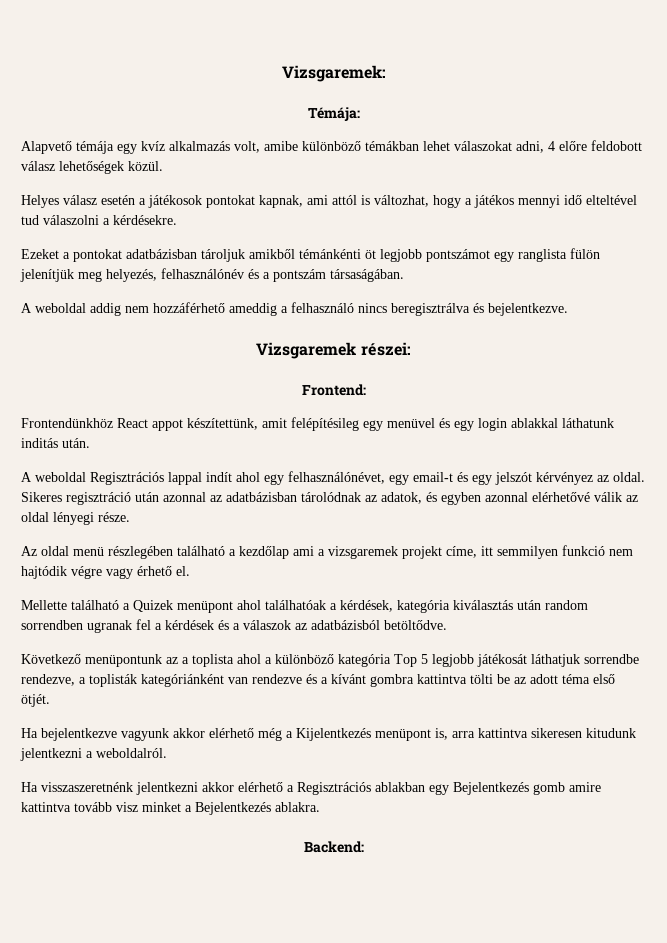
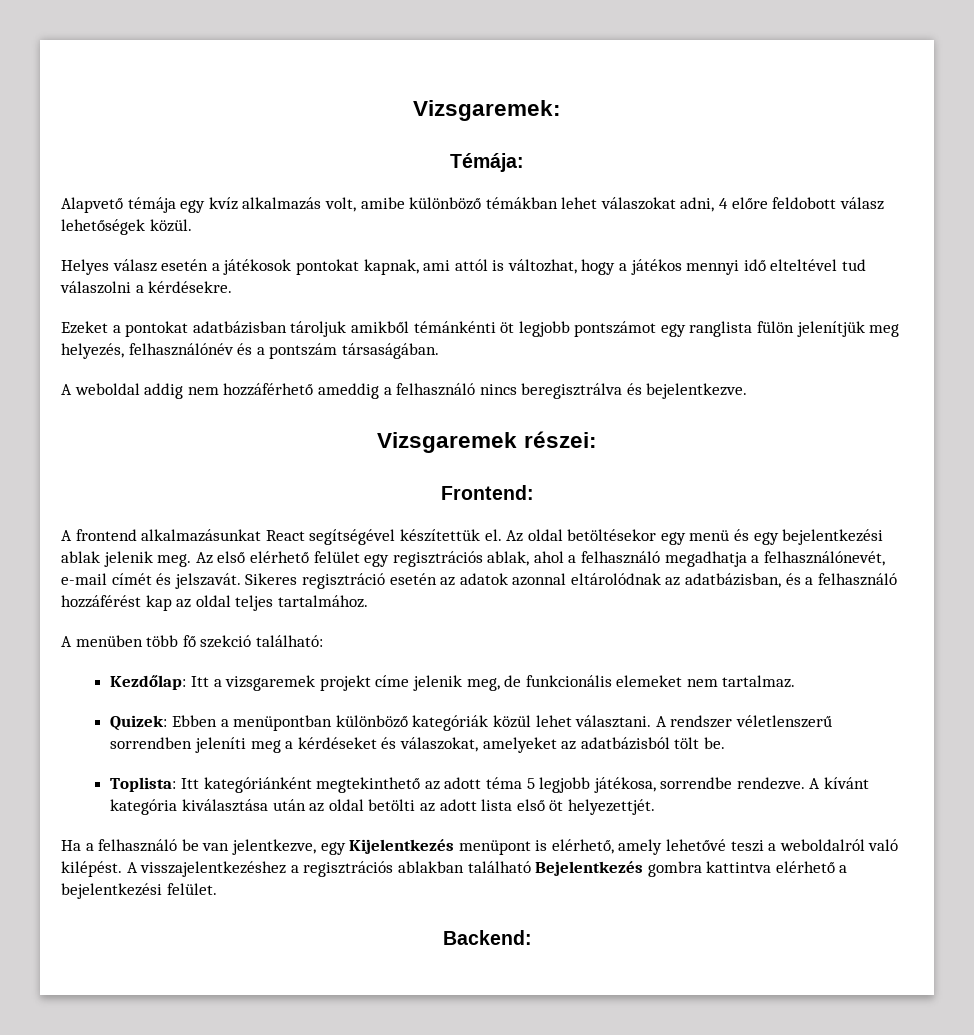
[21,417,614,431] [21,438,90,448] [21,471,645,485] [21,492,638,505] [21,512,130,525] [21,545,633,559] [21,566,190,579] [21,600,588,613] [21,619,447,633] [21,654,639,667] [21,674,615,687] [21,694,50,707] [21,728,636,741] [20,748,167,761] [21,782,601,795] [21,802,320,815] Frontendünkhöz React appot készítettünk, amit felépítésileg egy menüvel és egy login ablakkal láthatunk inditás után. // A weboldal Regisztrációs lappal indít ahol egy felhasználónévet, egy email-t és egy jelszót kérvényez az oldal. Sikeres regisztráció után azonnal az adatbázisban tárolódnak az adatok, és egyben azonnal elérhetővé válik az oldal lényegi része. // Az oldal menü részlegében található a kezdőlap ami a vizsgaremek projekt címe, itt semmilyen funkció nem hajtódik végre vagy érhető el. // Mellette található a Quizek menüpont ahol találhatóak a kérdések, kategória kiválasztás után random sorrendben ugranak fel a kérdések és a válaszok az adatbázisból betöltődve. // Következő menüpontunk az a toplista ahol a különböző kategória Top 5 legjobb játékosát láthatjuk sorrendbe rendezve, a toplisták kategóriánként van rendezve és a kívánt gombra kattintva tölti be az adott téma első ötjét. // Ha bejelentkezve vagyunk akkor elérhető még a Kijelentkezés menüpont is, arra kattintva sikeresen kitudunk jelentkezni a weboldalról. // Ha visszaszeretnénk jelentkezni akkor elérhető a Regisztrációs ablakban egy Bejelentkezés gomb amire kattintva tovább visz minket a Bejelentkezés ablakra. -> [61,529,884,545] [61,551,885,567] [61,573,897,589] [61,595,368,611] [61,635,323,648] [110,675,796,691] [110,715,832,731] [110,737,725,753] [110,777,870,793] [110,799,655,815] [61,839,899,855] [61,861,848,877] [61,883,217,899] A frontend alkalmazásunkat React segítségével készítettük el. Az oldal betöltésekor egy menü és egy bejelentkezési ablak jelenik meg. Az első elérhető felület egy regisztrációs ablak, ahol a felhasználó megadhatja a felhasználónevét, e-mail címét és jelszavát. Sikeres regisztráció esetén az adatok azonnal eltárolódnak az adatbázisban, és a felhasználó hozzáférést kap az oldal teljes tartalmához. // A menüben több fő szekció található: // Kezdőlap: Itt a vizsgaremek projekt címe jelenik meg, de funkcionális elemeket nem tartalmaz. // Quizek: Ebben a menüpontban különböző kategóriák közül lehet választani. A rendszer véletlenszerű sorrendben jeleníti meg a kérdéseket és válaszokat, amelyeket az adatbázisból tölt be. // Toplista: Itt kategóriánként megtekinthető az adott téma 5 legjobb játékosa, sorrendbe rendezve. A kívánt kategória kiválasztása után az oldal betölti az adott lista első öt helyezettjét. // Ha a felhasználó be van jelentkezve, egy Kijelentkezés menüpont is elérhető, amely lehetővé teszi a weboldalról való kilépést. A visszajelentkezéshez a regisztrációs ablakban található Bejelentkezés gombra kattintva elérhető a bejelentkezési felület.

